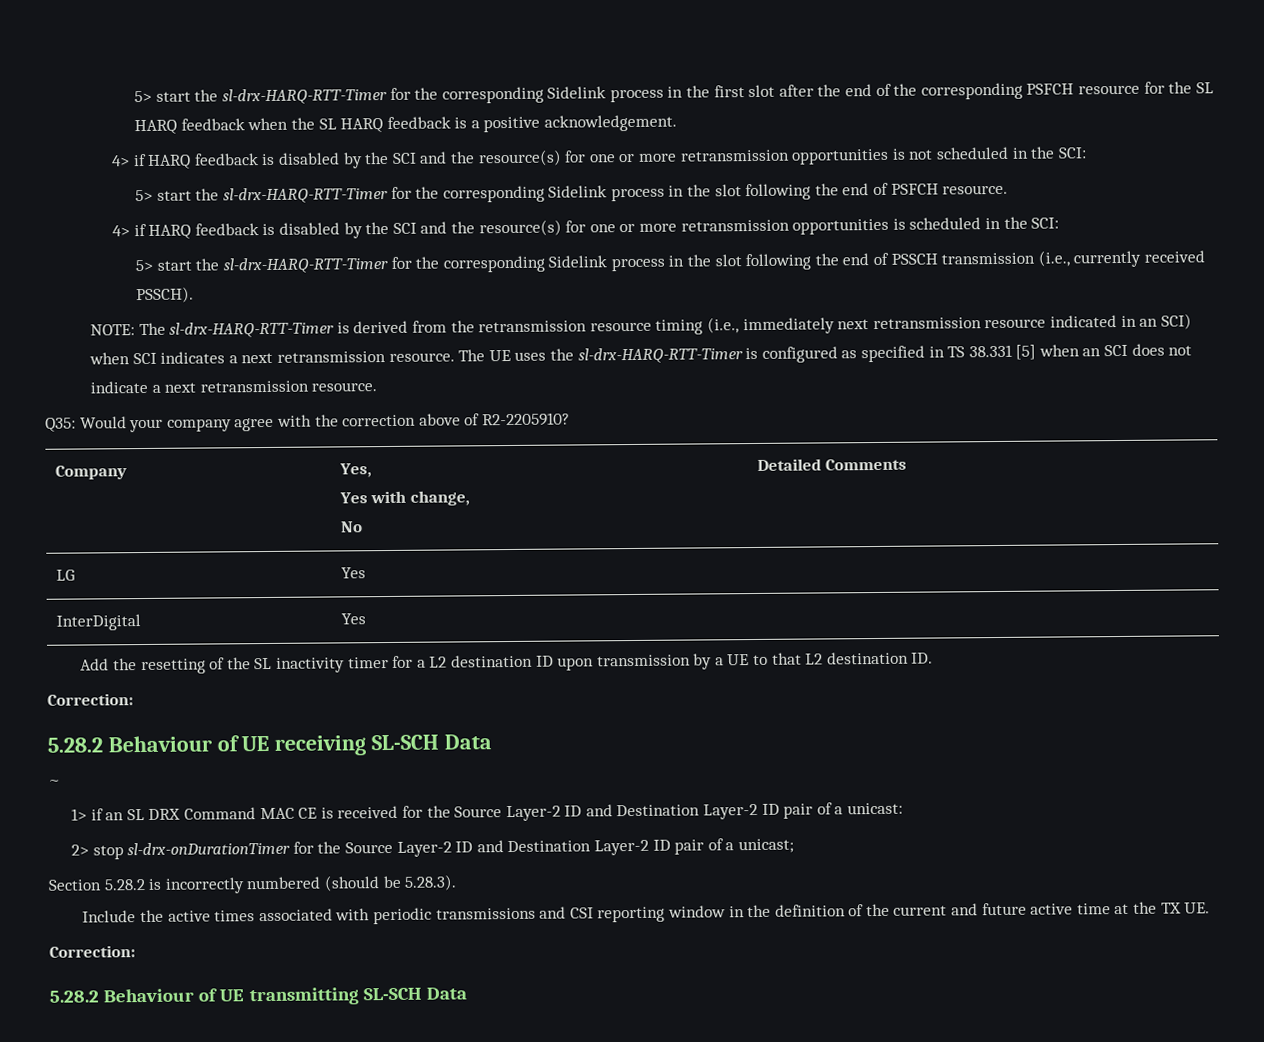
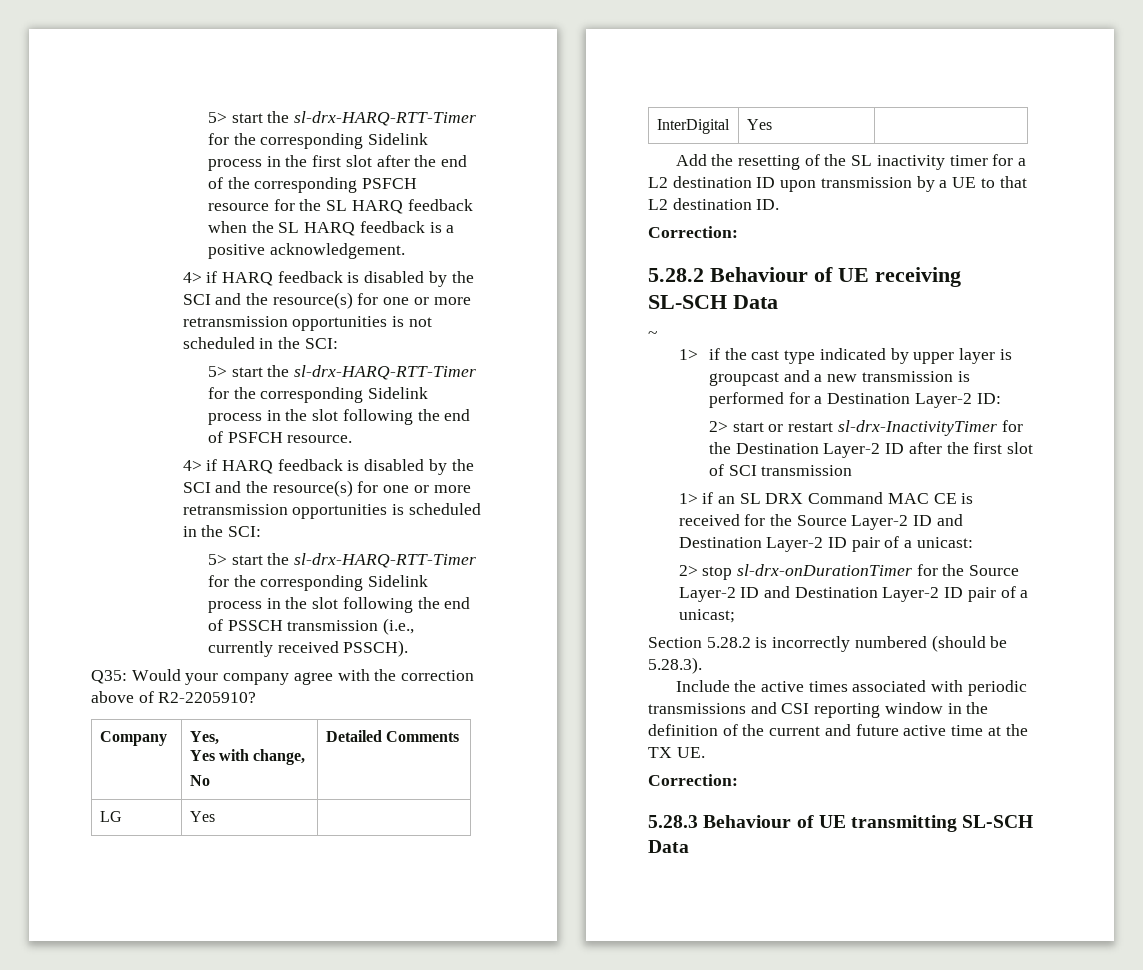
[90,313,1192,338] [89,343,1193,365] [90,380,378,394] // NOTE: The sl-drx-HARQ-RTT-Timer is derived from the retransmission resource timing (i.e., immediately next retransmission resource indicated in an SCI) when SCI indicates a next retransmission resource. The UE uses the sl-drx-HARQ-RTT-Timer is configured as specified in TS 38.331 [5] when an SCI does not indicate a next retransmission resource. -> (409, 648) none
(61, 782) none -> [678,348,1012,364] [709,370,970,386] [709,392,1001,408] [709,420,1023,436] [709,442,1034,458] [709,464,853,476] // 1> if the cast type indicated by upper layer is groupcast and a new transmission is performed for a Destination Layer-2 ID: // 2> start or restart sl-drx-InactivityTimer for the Destination Layer-2 ID after the first slot of SCI transmission
[49,990,99,1003] 5.28.2 -> [648,815,698,828] 5.28.3

